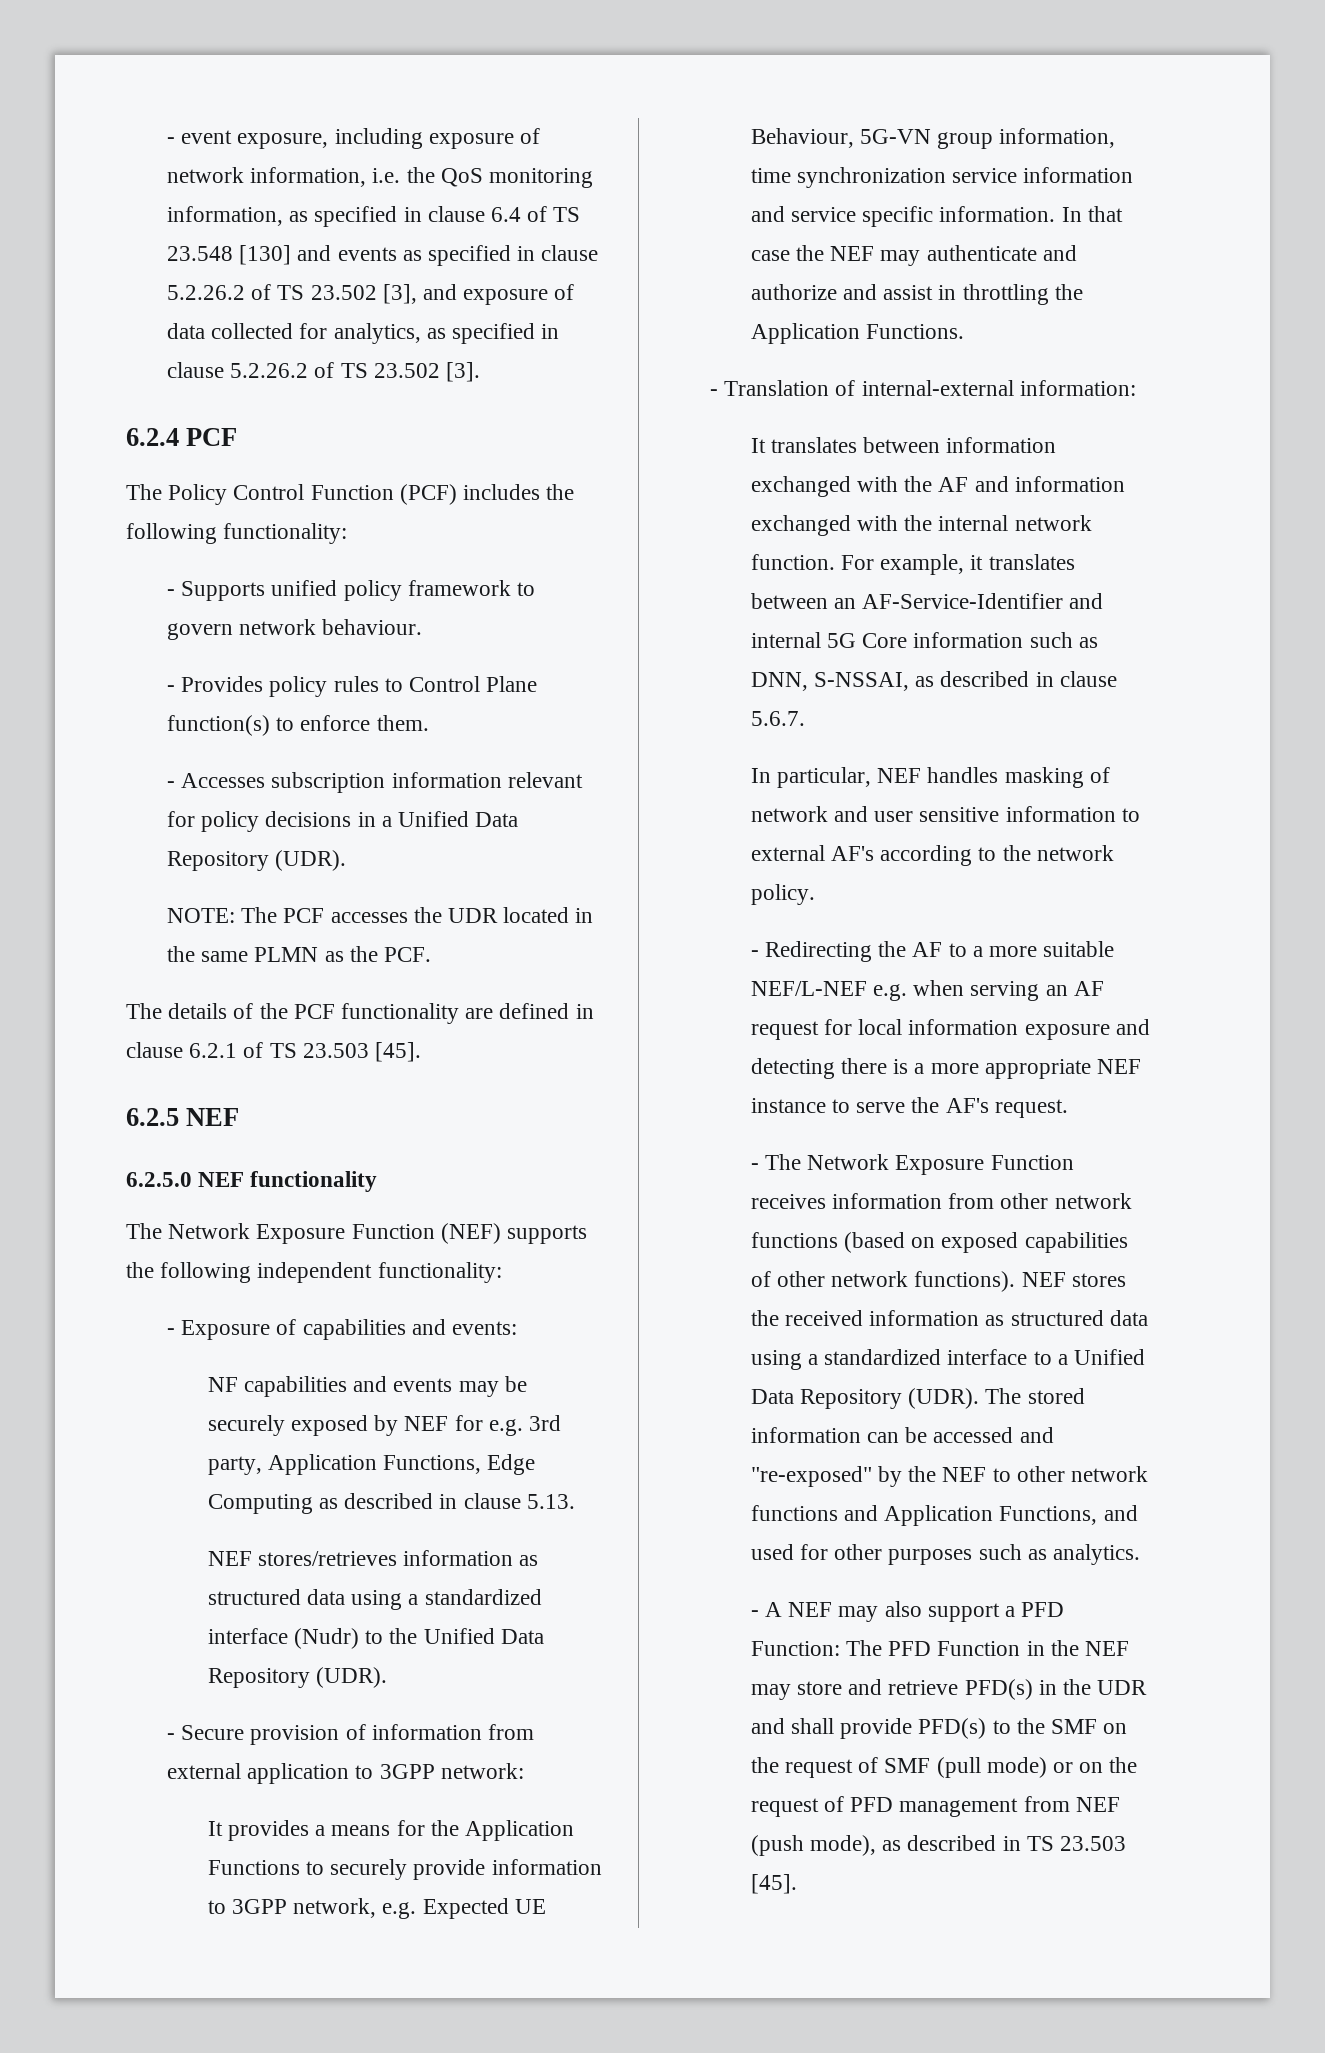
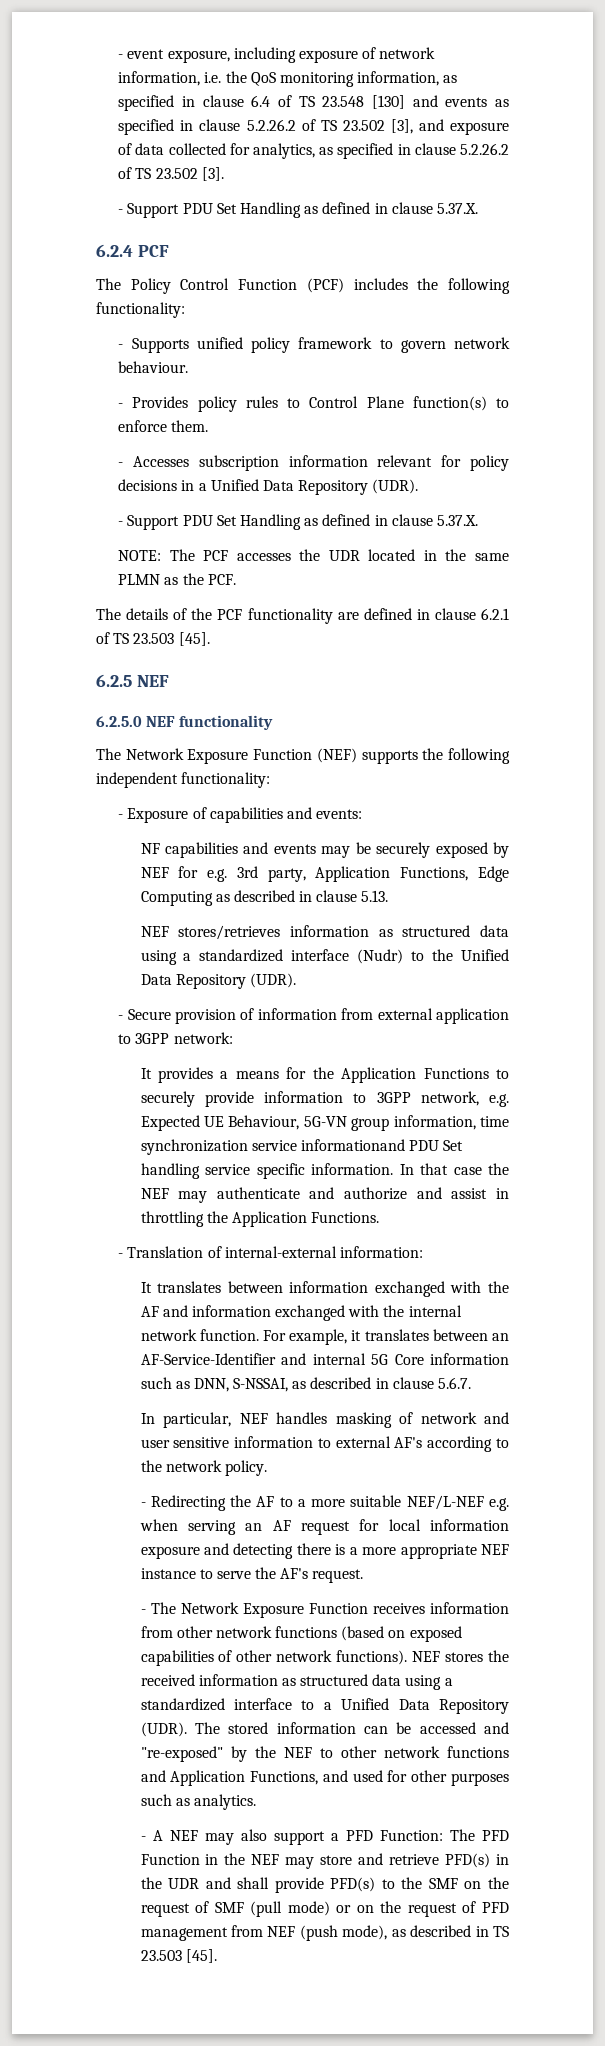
(480, 372) none -> [118,202,478,218] // - Support PDU Set Handling as defined in clause 5.37.X.
(347, 860) none -> [118,514,478,530] // - Support PDU Set Handling as defined in clause 5.37.X.
[1023,167,1134,183] [750,206,785,222] information and -> [300,1139,464,1151] [140,1163,200,1179] informationand PDU Set handling

